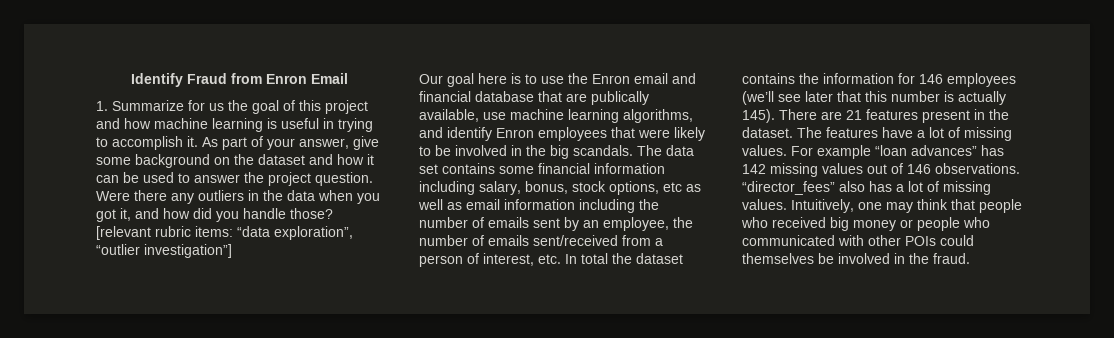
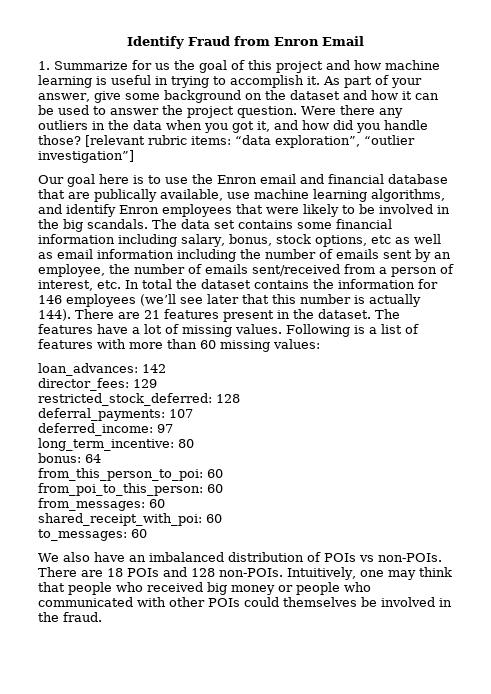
[742,109,775,123] 145). -> [38,309,71,321] 144).
[791,145,1004,159] [742,163,1020,177] [742,181,991,195] [742,199,787,210] For example “loan advances” has 142 missing values out of 146 observations. “director_fees” also has a lot of missing values. -> [286,324,419,337] [38,339,320,352] [38,363,166,376] [38,378,157,391] [38,393,240,406] [38,408,193,421] [38,423,173,436] [38,438,194,451] [38,453,101,463] [38,468,223,481] [38,483,223,496] [38,498,165,511] [38,513,222,526] [38,529,147,541] [38,552,442,562] [38,567,283,577] Following is a list of features with more than 60 missing values: // loan_advances: 142 // director_fees: 129 // restricted_stock_deferred: 128 // deferral_payments: 107 // deferred_income: 97 // long_term_incentive: 80 // bonus: 64 // from_this_person_to_poi: 60 // from_poi_to_this_person: 60 // from_messages: 60 // shared_receipt_with_poi: 60 // to_messages: 60 // We also have an imbalanced distribution of POIs vs non-POIs. There are 18 POIs and 128 non-POIs.

